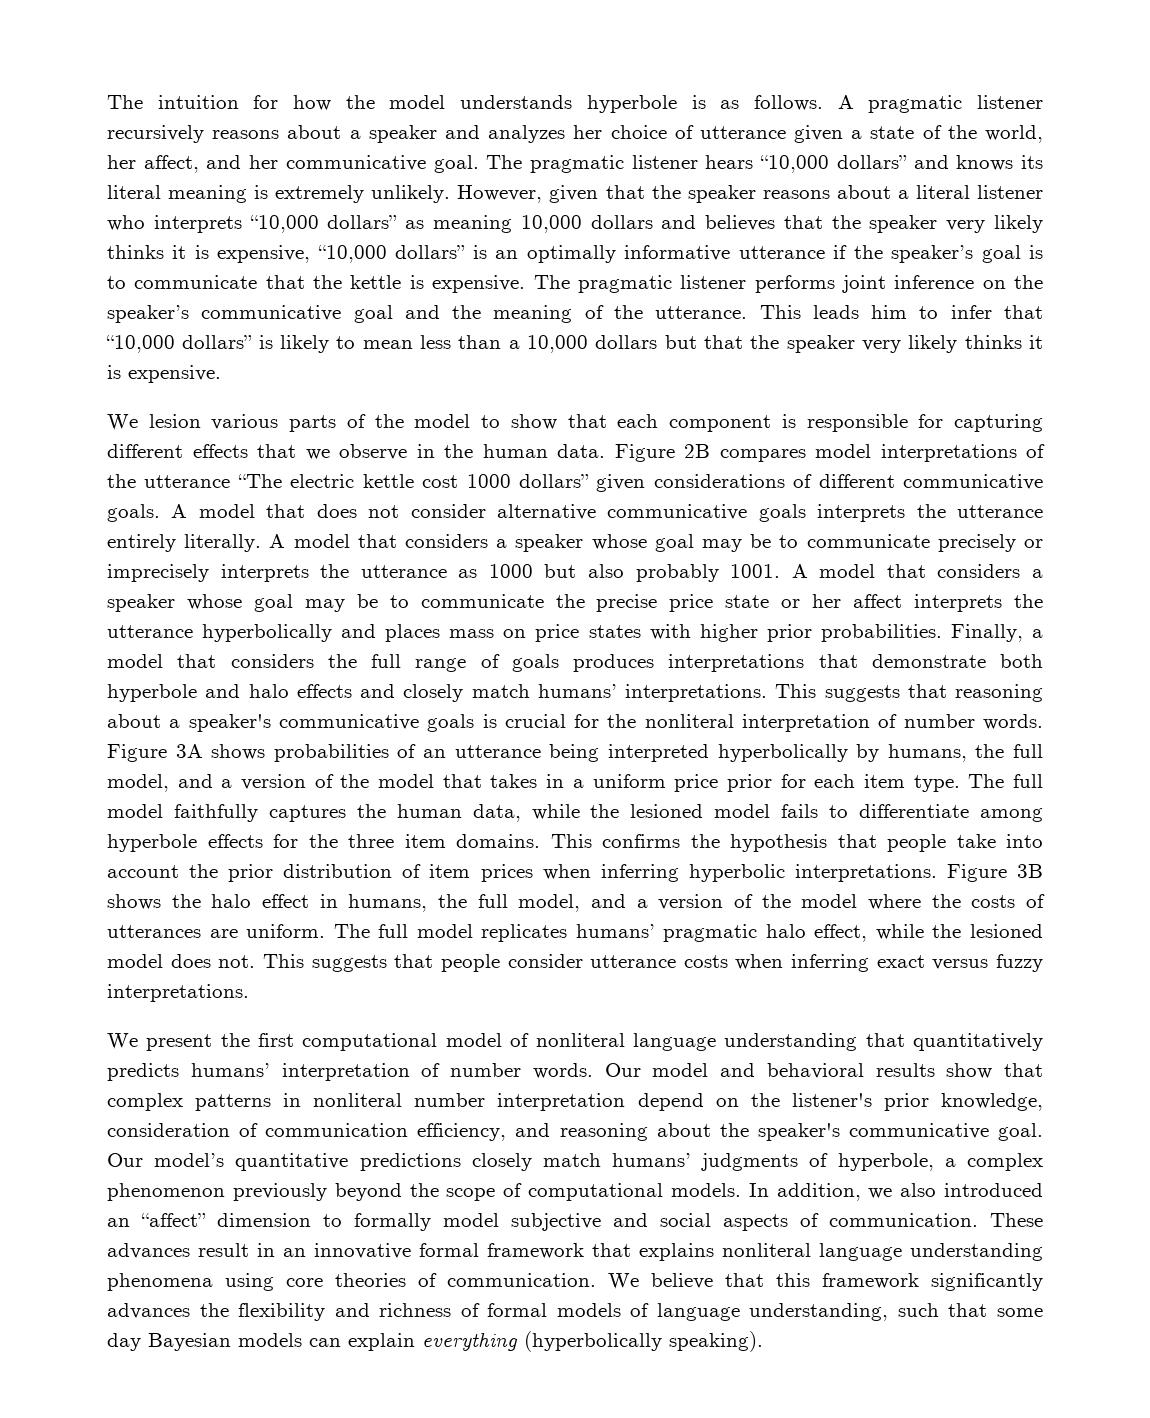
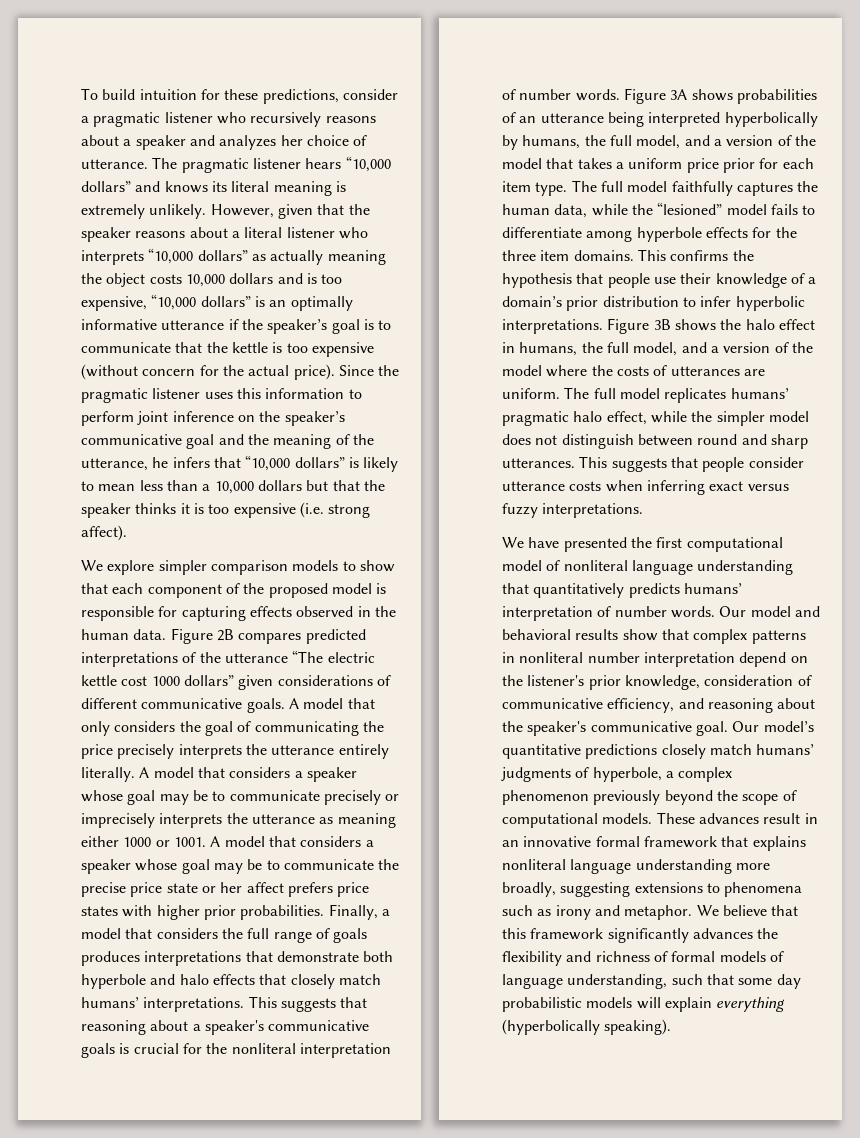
[107,95,1044,113] The intuition for how the model understands hyperbole is as follows. A pragmatic listener -> [81,88,398,104] [81,112,246,127] To build intuition for these predictions, consider a pragmatic listener who
[699,125,1043,143] [107,155,479,173] utterance given a state of the world, her affect, and her communicative goal. -> [81,159,148,169] utterance.
[432,215,1044,233] [107,245,209,259] meaning 10,000 dollars and believes that the speaker very likely thinks it is -> [270,250,386,265] [81,273,343,287] actually meaning the object costs 10,000 dollars and is too
[432,275,835,293] expensive. The pragmatic listener performs -> [286,342,374,357] [81,364,400,380] [81,388,362,403] [81,411,134,426] too expensive (without concern for the actual price). Since the pragmatic listener uses this information to perform
[655,305,992,319] utterance. This leads him to infer -> [81,457,210,471] utterance, he infers
[862,335,1044,353] [107,365,221,383] [107,414,471,432] very likely thinks it is expensive. // We lesion various parts of the model -> [135,502,371,518] [81,525,127,541] [81,560,339,575] thinks it is too expensive (i.e. strong affect). // We explore simpler comparison models
[781,414,1044,432] [107,444,407,460] is responsible for capturing different effects that we observe -> [225,583,387,598] [81,606,354,621] of the proposed model is responsible for capturing effects observed
[815,444,871,458] model -> [305,629,366,644] predicted
[316,504,806,522] does not consider alternative communicative goals -> [81,721,384,736] [81,744,175,759] only considers the goal of communicating the price precisely
[488,564,719,582] 1000 but also probably -> [337,813,396,828] [81,836,170,847] meaning either 1000 or
[914,594,1043,612] [107,624,527,642] interprets the utterance hyperbolically and places mass on -> [287,882,333,897] prefers
[360,684,395,698] and -> [259,974,287,985] that
[546,774,565,788] in -> (612, 163) none
[630,804,704,818] lesioned -> [657,202,723,215] “lesioned”
[956,834,1043,848] [107,864,679,882] take into account the prior distribution of item prices when inferring -> [653,273,817,288] [502,296,732,311] use their knowledge of a domain’s prior distribution to infer
[970,924,1043,938] lesioned -> [716,411,765,426] simpler
[218,955,256,968] not. -> [535,434,808,449] [502,458,575,468] not distinguish between round and sharp utterances.
[146,1034,213,1051] present -> [528,537,627,552] have presented
[265,1123,409,1137] communication -> [502,698,603,709] communicative
[748,1183,1043,1201] [107,1213,978,1231] In addition, we also introduced an “affect” dimension to formally model subjective and social aspects of communication. -> (653, 818) none
[107,1273,596,1291] phenomena using core theories of communication. -> [735,863,770,870] [502,882,803,897] [502,905,693,920] more broadly, suggesting extensions to phenomena such as irony and metaphor.
[148,1333,341,1351] Bayesian models can -> [502,997,661,1012] probabilistic models will

